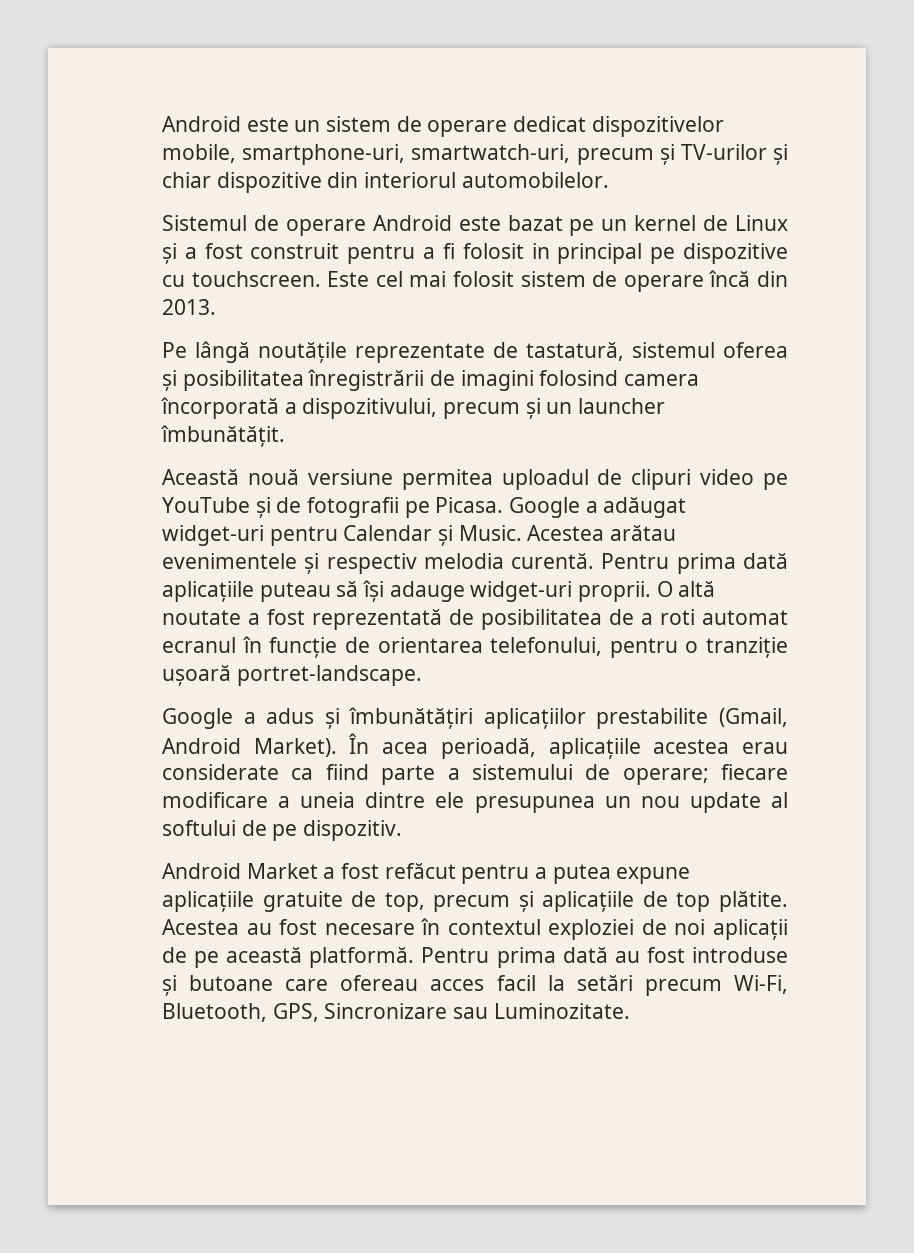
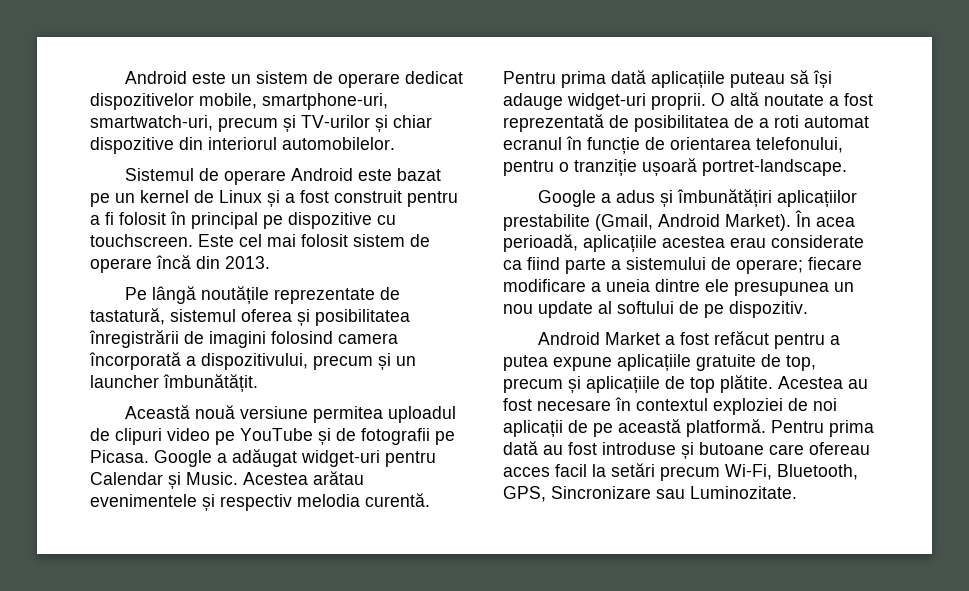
[531,243,550,259] in -> [170,211,186,225] în

